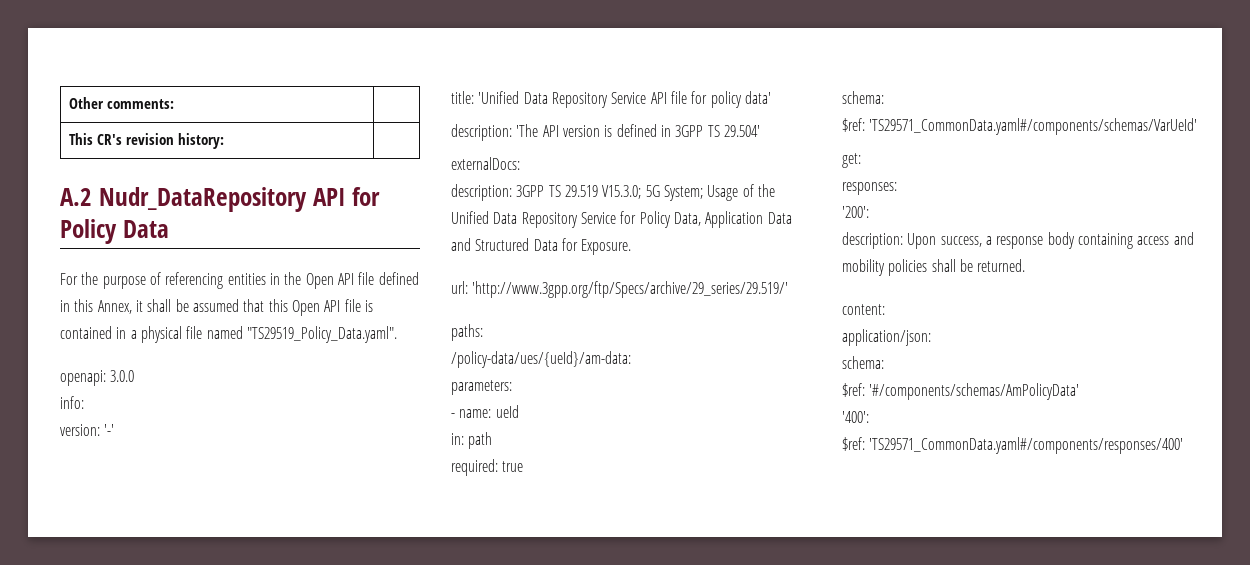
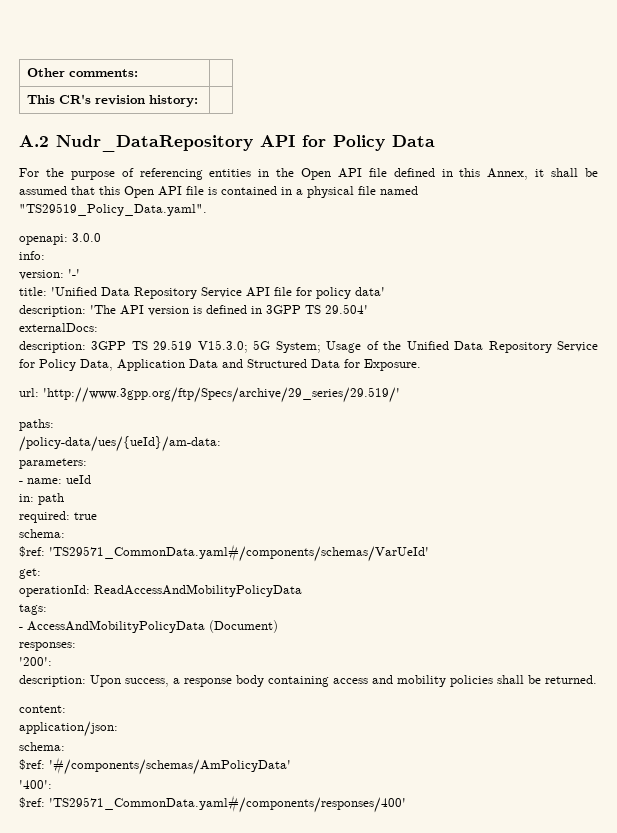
(861, 160) none -> [19,584,302,597] [19,604,47,615] [19,620,278,633] // operationId: ReadAccessAndMobilityPolicyData // tags: // - AccessAndMobilityPolicyData (Document)

